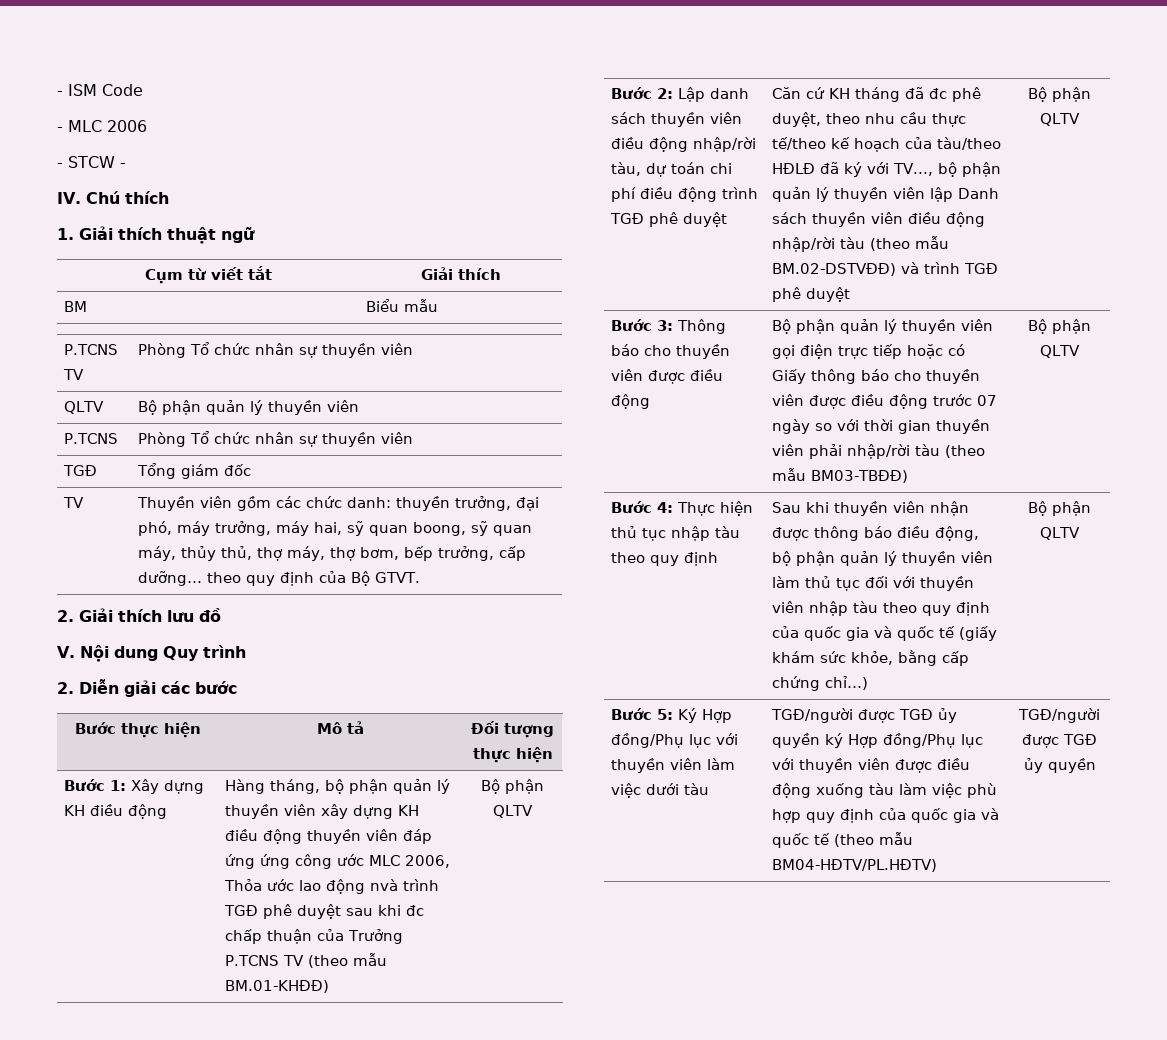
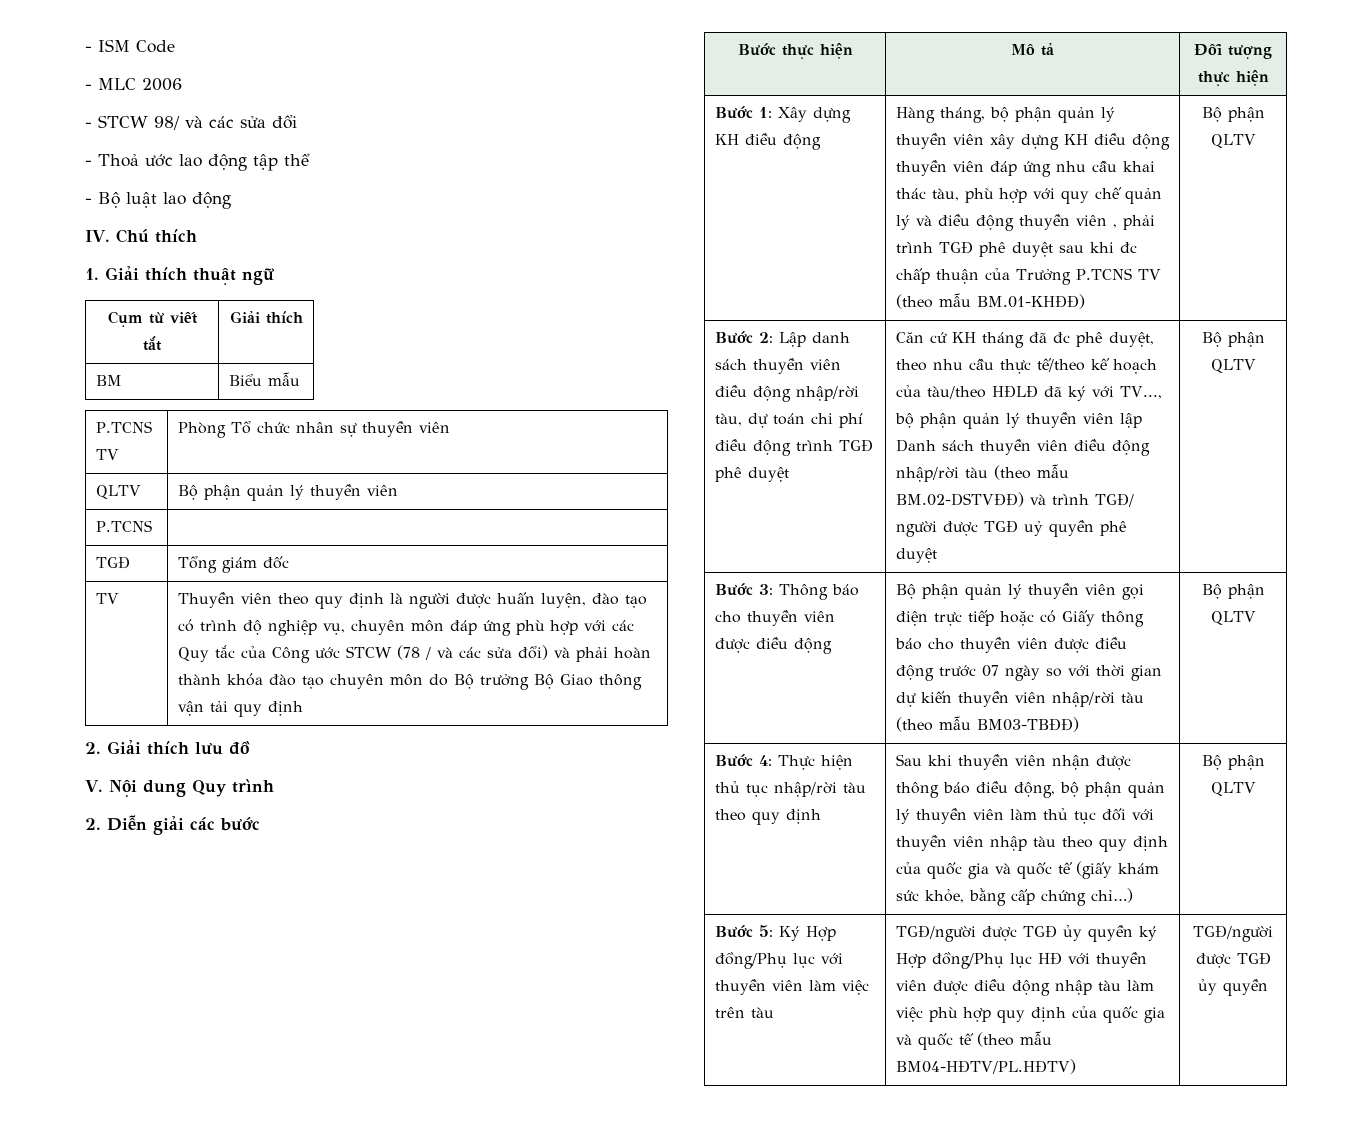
[119,163,126,168] - -> [154,115,297,130] [85,153,310,171] [85,192,231,209] 98/ và các sửa đổi // - Thoả ước lao động tập thể // - Bộ luật lao động
[138,431,414,447] Phòng Tổ chức nhân sự thuyền viên -> (152, 526) none
[237,496,540,511] [138,521,533,536] [138,546,527,561] [138,571,421,586] gồm các chức danh: thuyền trưởng, đại phó, máy trưởng, máy hai, sỹ quan boong, sỹ quan máy, thủy thủ, thợ máy, thợ bơm, bếp trưởng, cấp dưỡng… theo quy định của Bộ GTVT. -> [277,592,647,609] [177,619,634,636] [177,645,651,663] [177,673,642,690] [177,701,303,717] theo quy định là người được huấn luyện, đào tạo có trình độ nghiệp vụ, chuyên môn đáp ứng phù hợp với các Quy tắc của Công ước STCW (78 / và các sửa đổi) và phải hoàn thành khóa đào tạo chuyên môn do Bộ trưởng Bộ Giao thông vận tải quy định
[260,854,451,869] [224,879,399,894] ứng công ước MLC 2006, Thỏa ước lao động nvà -> [1055,160,1155,172] [895,187,1162,204] [895,214,1155,231] nhu cầu khai thác tàu, phù hợp với quy chế quản lý và điều động thuyền viên , phải
[964,263,999,274] TGĐ -> [1094,493,1134,507] [895,520,1094,537] TGĐ/ người được TGĐ uỷ quyền
[936,419,991,434] [772,444,843,459] thuyền viên phải -> [895,691,1046,707] dự kiến thuyền viên
[671,526,711,541] nhập -> [773,782,837,797] nhập/rời
[646,783,680,795] dưới -> [714,1007,745,1018] trên
(984, 741) none -> [1037,952,1062,965] HĐ
[816,783,865,798] xuống -> [1054,980,1092,995] nhập

